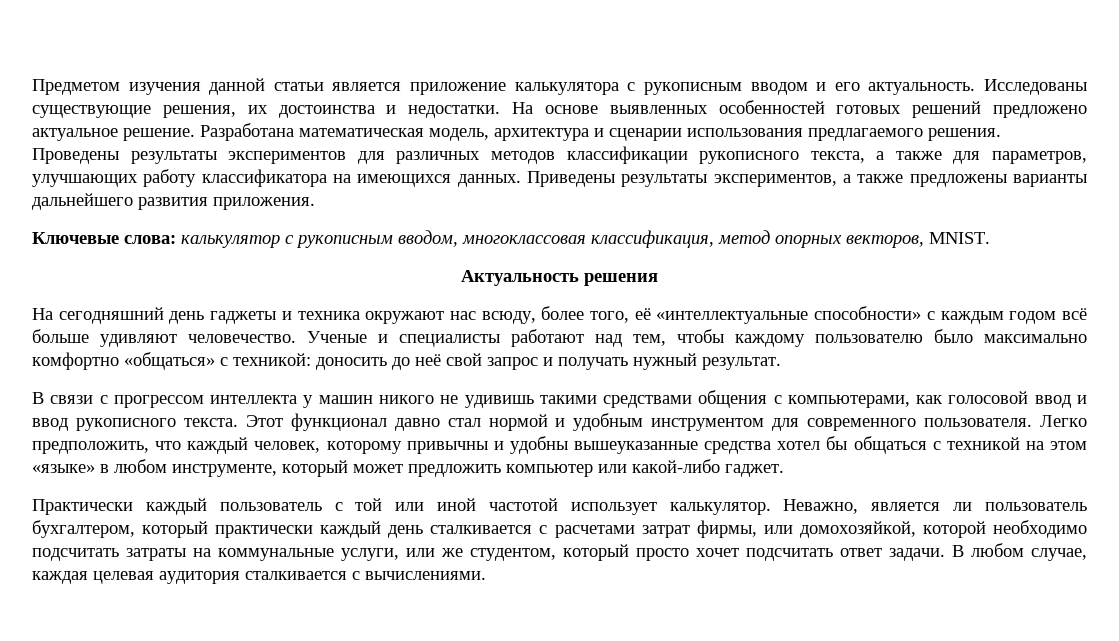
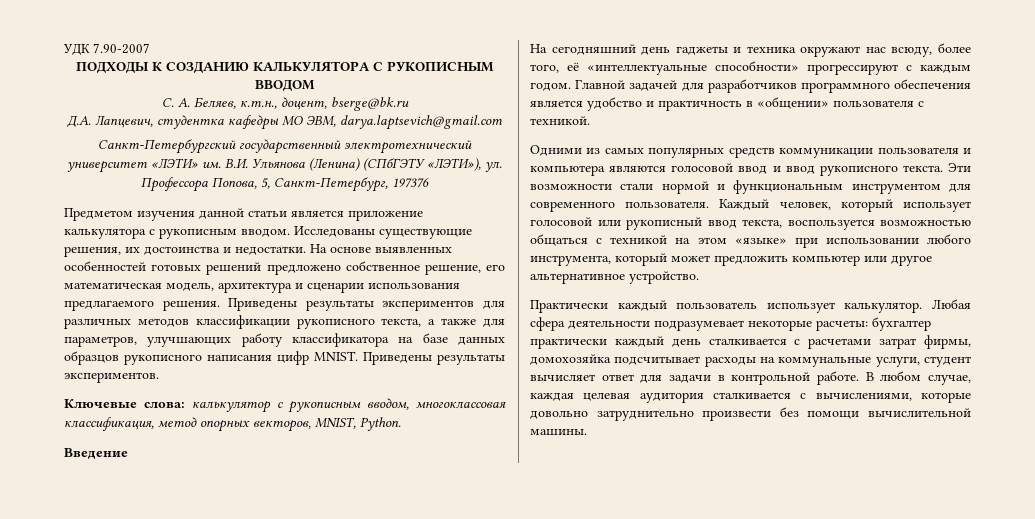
(32, 87) none -> [63,43,150,56] [75,61,494,74] [254,80,315,92] [161,97,409,111] [67,115,502,130] [98,139,472,154] [67,158,502,173] [141,177,429,192] УДК 7.90-2007 // ПОДХОДЫ К СОЗДАНИЮ КАЛЬКУЛЯТОРА С РУКОПИСНЫМ ВВОДОМ // С. А. Беляев, к.т.н., доцент, bserge@bk.ru // Д.А. Лапцевич, студентка кафедры МО ЭВМ, darya.laptsevich@gmail.com // Санкт-Петербургский государственный электротехнический университет «ЛЭТИ» им. В.И. Ульянова (Ленина) (СПбГЭТУ «ЛЭТИ»), ул. Профессора Попова, 5, Санкт-Петербург, 197376 //
[750,82,976,95] вводом и его актуальность. -> [241,229,290,237] вводом.
[32,123,294,141] актуальное решение. Разработана -> [345,261,506,275] собственное решение, его
[32,148,119,164] Проведены -> [228,298,298,311] Приведены
[357,171,1087,187] [32,193,315,210] имеющихся данных. Приведены результаты экспериментов, а также предложены варианты дальнейшего развития приложения. -> [422,333,505,345] [64,351,505,365] [64,372,159,383] базе данных образцов рукописного написания цифр MNIST. Приведены результаты экспериментов.
[929,232,990,244] [461,270,658,286] MNIST. // Актуальность решения -> [315,417,401,431] [64,448,128,460] MNIST, Python. // Введение
(922, 313) none -> [807,64,898,75] прогрессируют
[1009,308,1088,324] [32,329,1087,347] [32,352,781,370] [32,390,943,408] годом всё больше удивляют человечество. Ученые и специалисты работают над тем, чтобы каждому пользователю было максимально комфортно «общаться» с техникой: доносить до неё свой запрос и получать нужный результат. // В связи с прогрессом интеллекта у машин никого не удивишь такими средствами общения с компьютерами, как -> [530,79,971,93] [530,97,924,111] [530,116,590,125] [530,145,971,158] [530,165,667,176] годом. Главной задачей для разработчиков программного обеспечения является удобство и практичность в «общении» пользователя с техникой. // Одними из самых популярных средств коммуникации пользователя и компьютера являются
[245,413,481,431] Этот функционал давно стал -> [948,163,971,172] [530,183,654,190] Эти возможности стали
[573,413,644,431] удобным -> [733,180,844,194] функциональным
[1040,415,1087,427] [32,436,848,454] Легко предположить, что каждый человек, которому привычны и удобны вышеуказанные средства хотел бы -> [719,199,971,212] [530,217,971,230] Каждый человек, который использует голосовой или рукописный ввод текста, воспользуется возможностью
[100,459,277,477] в любом инструменте, -> [794,234,971,248] [530,255,611,266] при использовании любого инструмента,
[632,459,784,477] какой-либо гаджет. -> [891,255,932,266] [530,271,699,284] другое альтернативное устройство.
[334,498,1087,515] [32,520,209,538] с той или иной частотой использует калькулятор. Неважно, является ли пользователь бухгалтером, который -> [766,299,971,313] [530,317,931,331] использует калькулятор. Любая сфера деятельности подразумевает некоторые расчеты: бухгалтер
[763,520,1088,538] [32,544,945,561] или домохозяйкой, которой необходимо подсчитать затраты на коммунальные услуги, или же студентом, который просто хочет подсчитать ответ задачи. -> [530,354,971,367] [530,371,859,385] домохозяйка подсчитывает расходы на коммунальные услуги, студент вычисляет ответ для задачи в контрольной работе.
[365,571,486,580] вычислениями. -> [815,392,971,403] [530,407,971,421] [530,429,587,436] вычислениями, которые довольно затруднительно произвести без помощи вычислительной машины.

